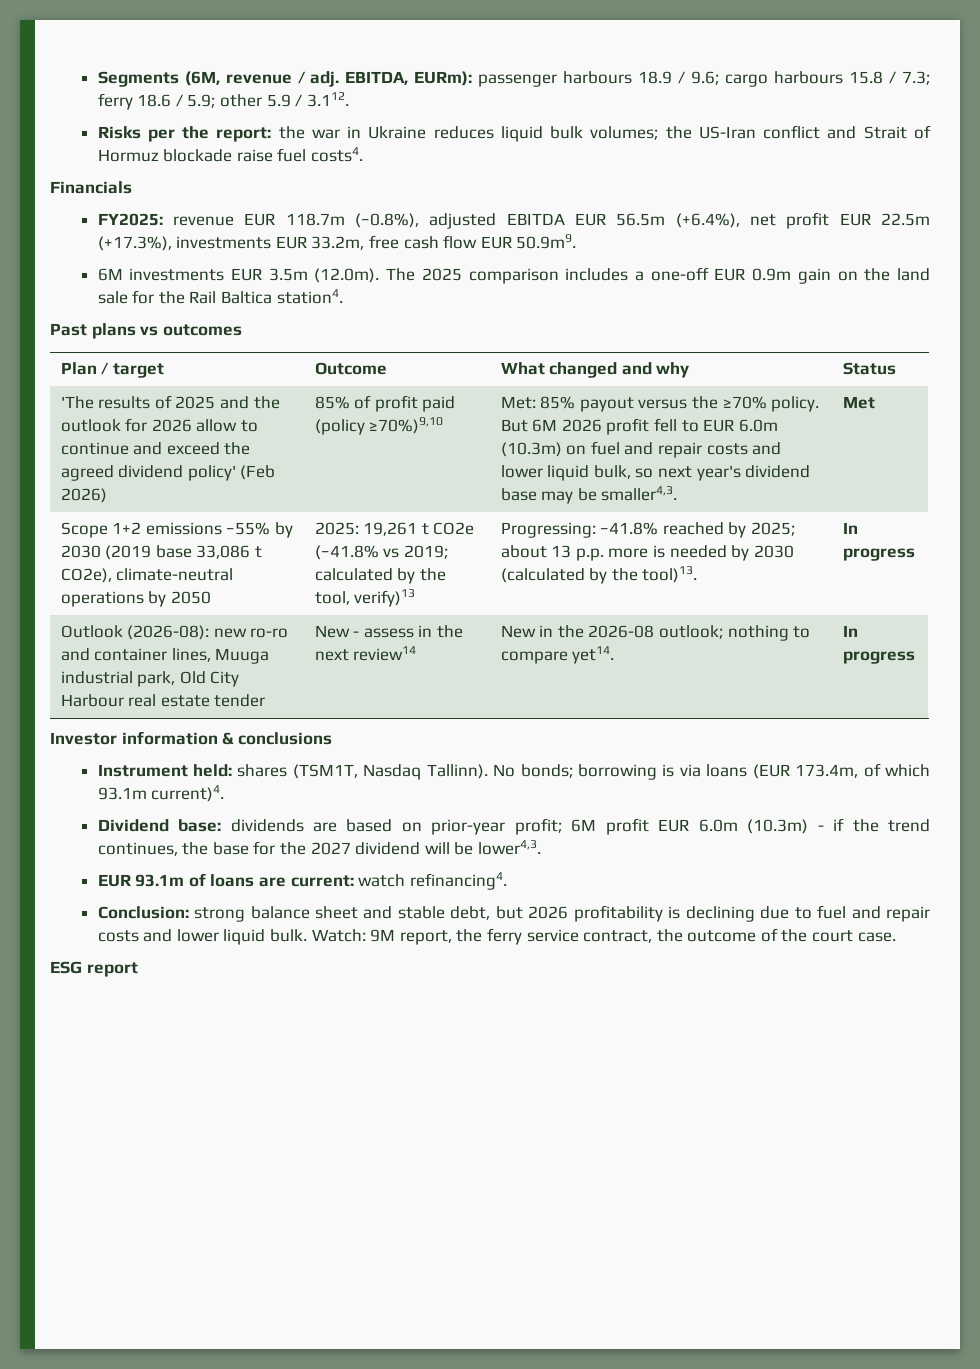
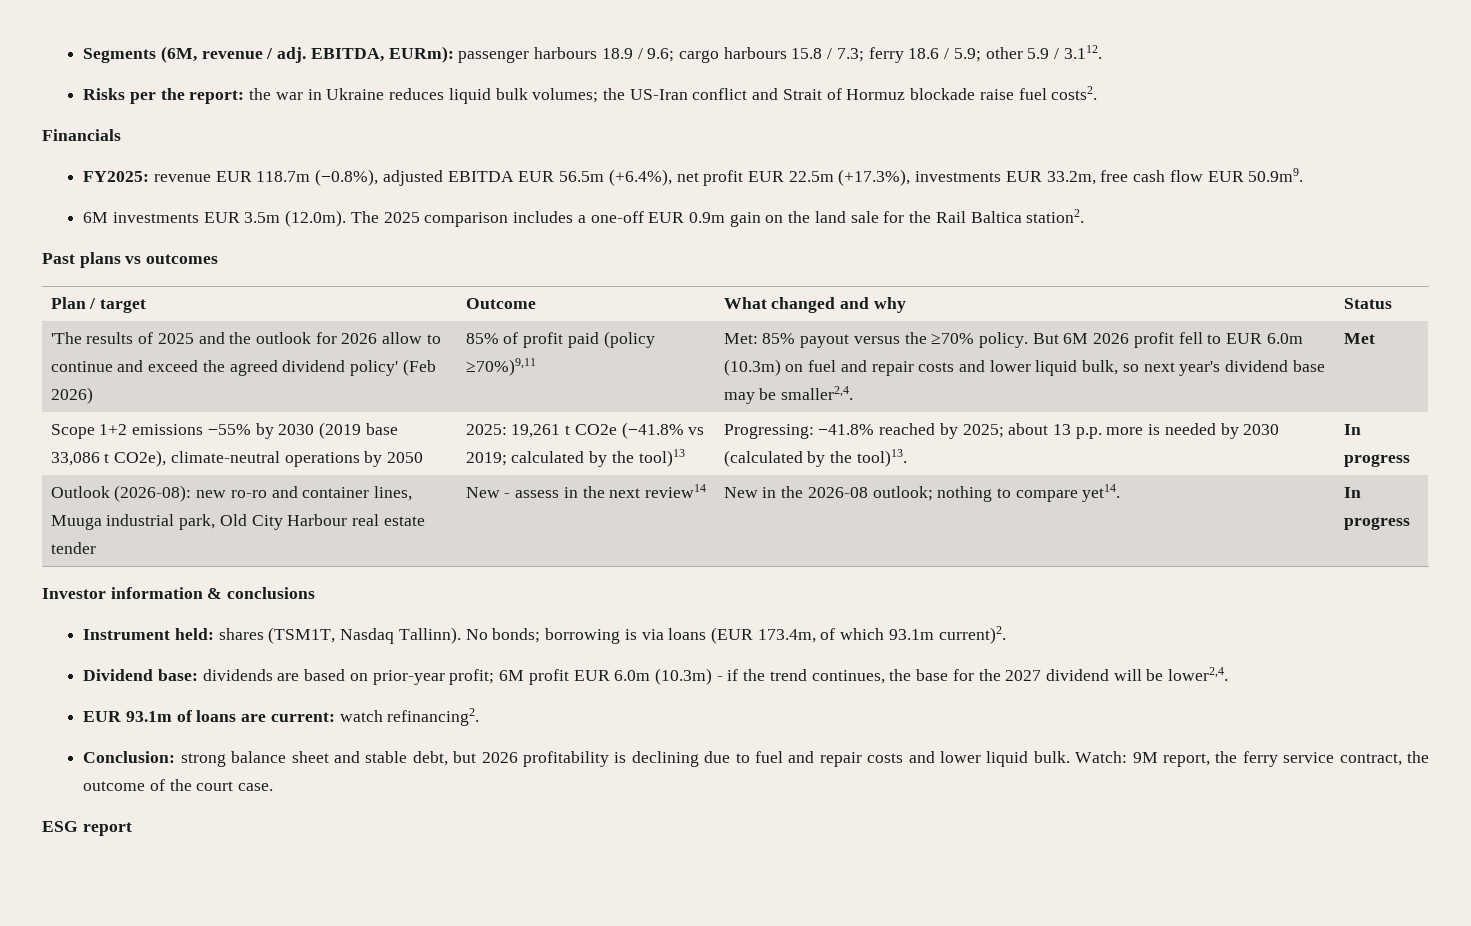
[310,147,363,162] costs4. -> [1051,86,1098,100] costs2.
[276,289,343,304] station4. -> [1026,209,1085,223] station2.
[369,417,444,434] ≥70%)9,10 -> [465,358,536,376] ≥70%)9,11
[601,486,678,501] smaller4,3. -> [781,386,854,400] smaller2,4.
[314,589,416,607] tool, verify)13 -> [638,449,685,467] tool)13
[151,785,225,802] current)4. -> [938,626,1006,644] current)2.
[477,840,541,855] lower4,3. -> [1168,667,1229,681] lower2,4.
[409,872,507,890] refinancing4. -> [387,708,480,726] refinancing2.

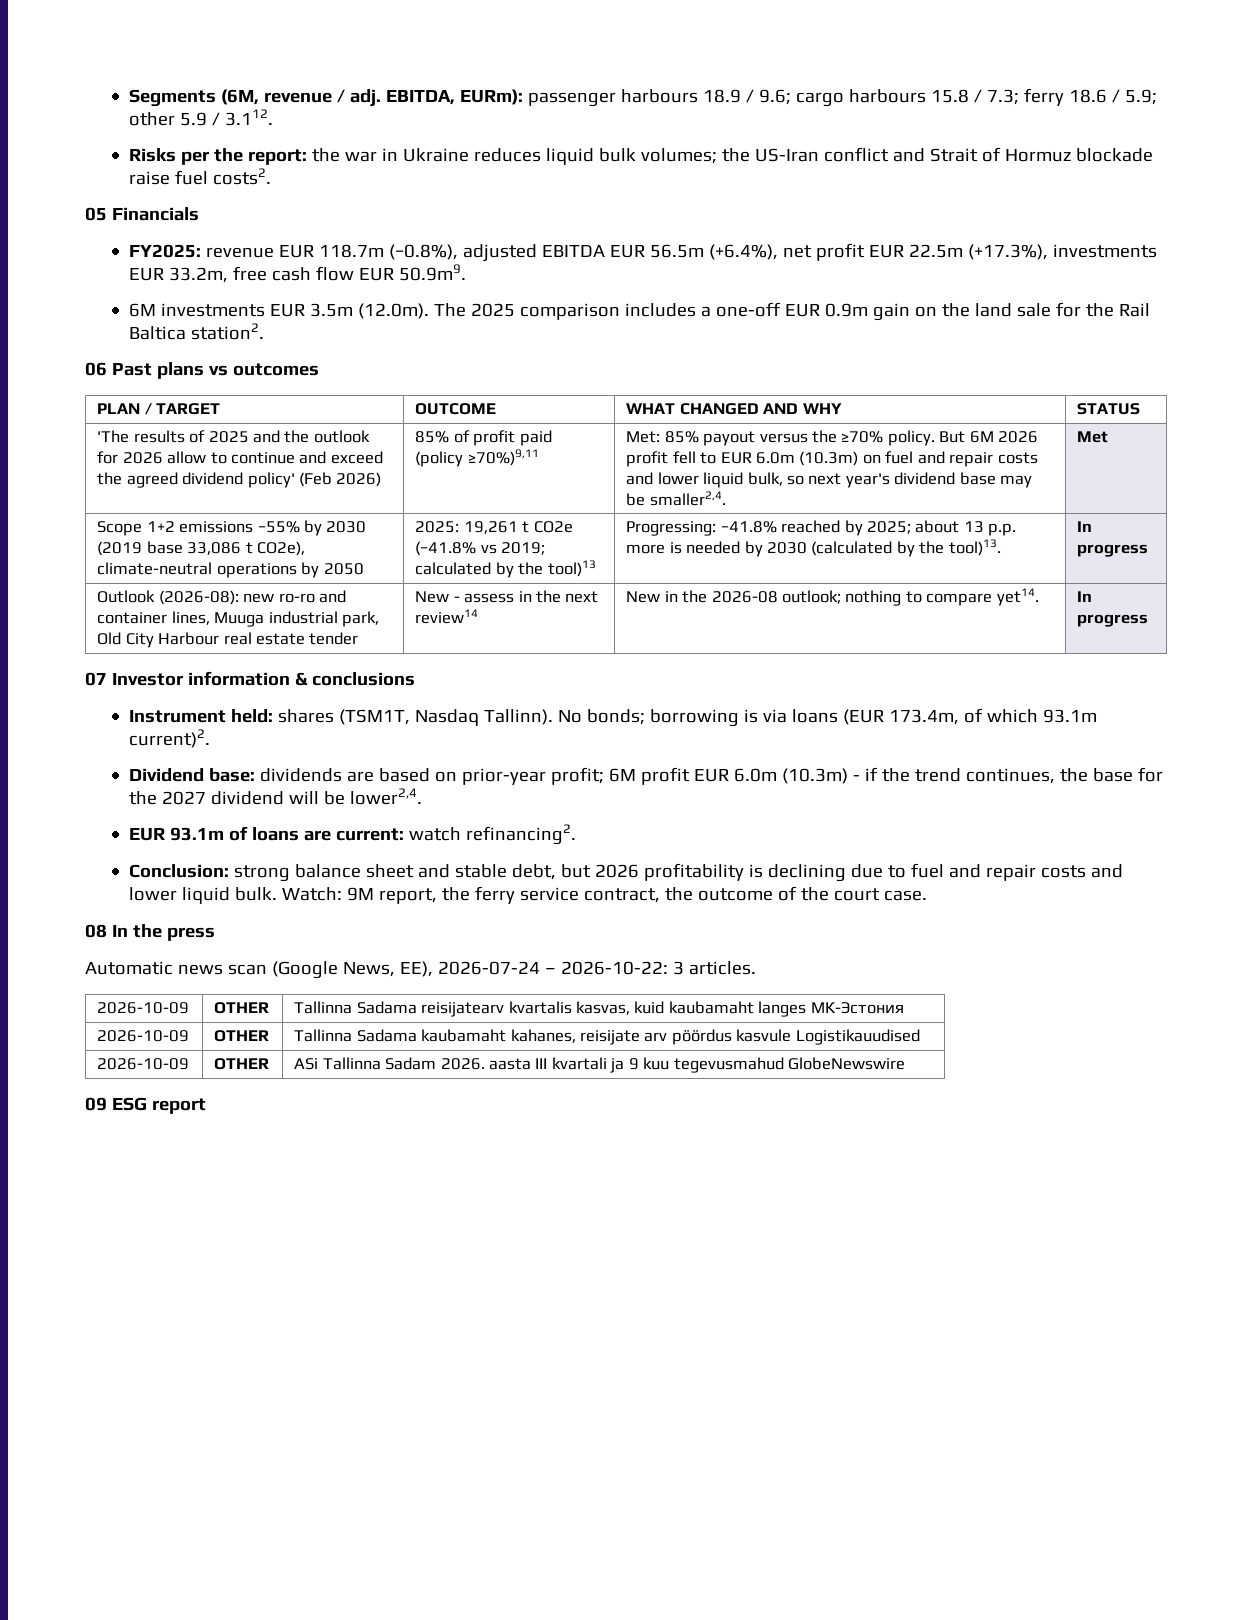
(1098, 93) none -> [85,207,107,221] 05
(1085, 216) none -> [85,362,107,376] 06
[50,297,147,313] [465,298,536,309] [723,297,906,313] [1343,298,1392,309] Plan / target | Outcome | What changed and why | Status -> [97,403,221,415] [415,403,497,415] [626,403,842,415] [1077,403,1141,415] PLAN / TARGET | OUTCOME | WHAT CHANGED AND WHY | STATUS
(1410, 523) none -> [85,672,107,686] 07
(274, 787) none -> [85,924,215,941] [85,961,756,979] [97,1002,190,1014] [214,1002,270,1014] [294,1001,904,1017] [97,1030,190,1042] [214,1030,270,1042] [294,1029,920,1045] [97,1058,190,1070] [214,1058,270,1070] [294,1057,906,1073] [85,1097,107,1111] 08 In the press // Automatic news scan (Google News, EE), 2026-07-24 – 2026-10-22: 3 articles. // 2026-10-09 | OTHER | Tallinna Sadama reisijatearv kvartalis kasvas, kuid kaubamaht langes МК-Эстония // 2026-10-09 | OTHER | Tallinna Sadama kaubamaht kahanes, reisijate arv pöördus kasvule Logistikauudised // 2026-10-09 | OTHER | ASi Tallinna Sadam 2026. aasta III kvartali ja 9 kuu tegevusmahud GlobeNewswire // 09

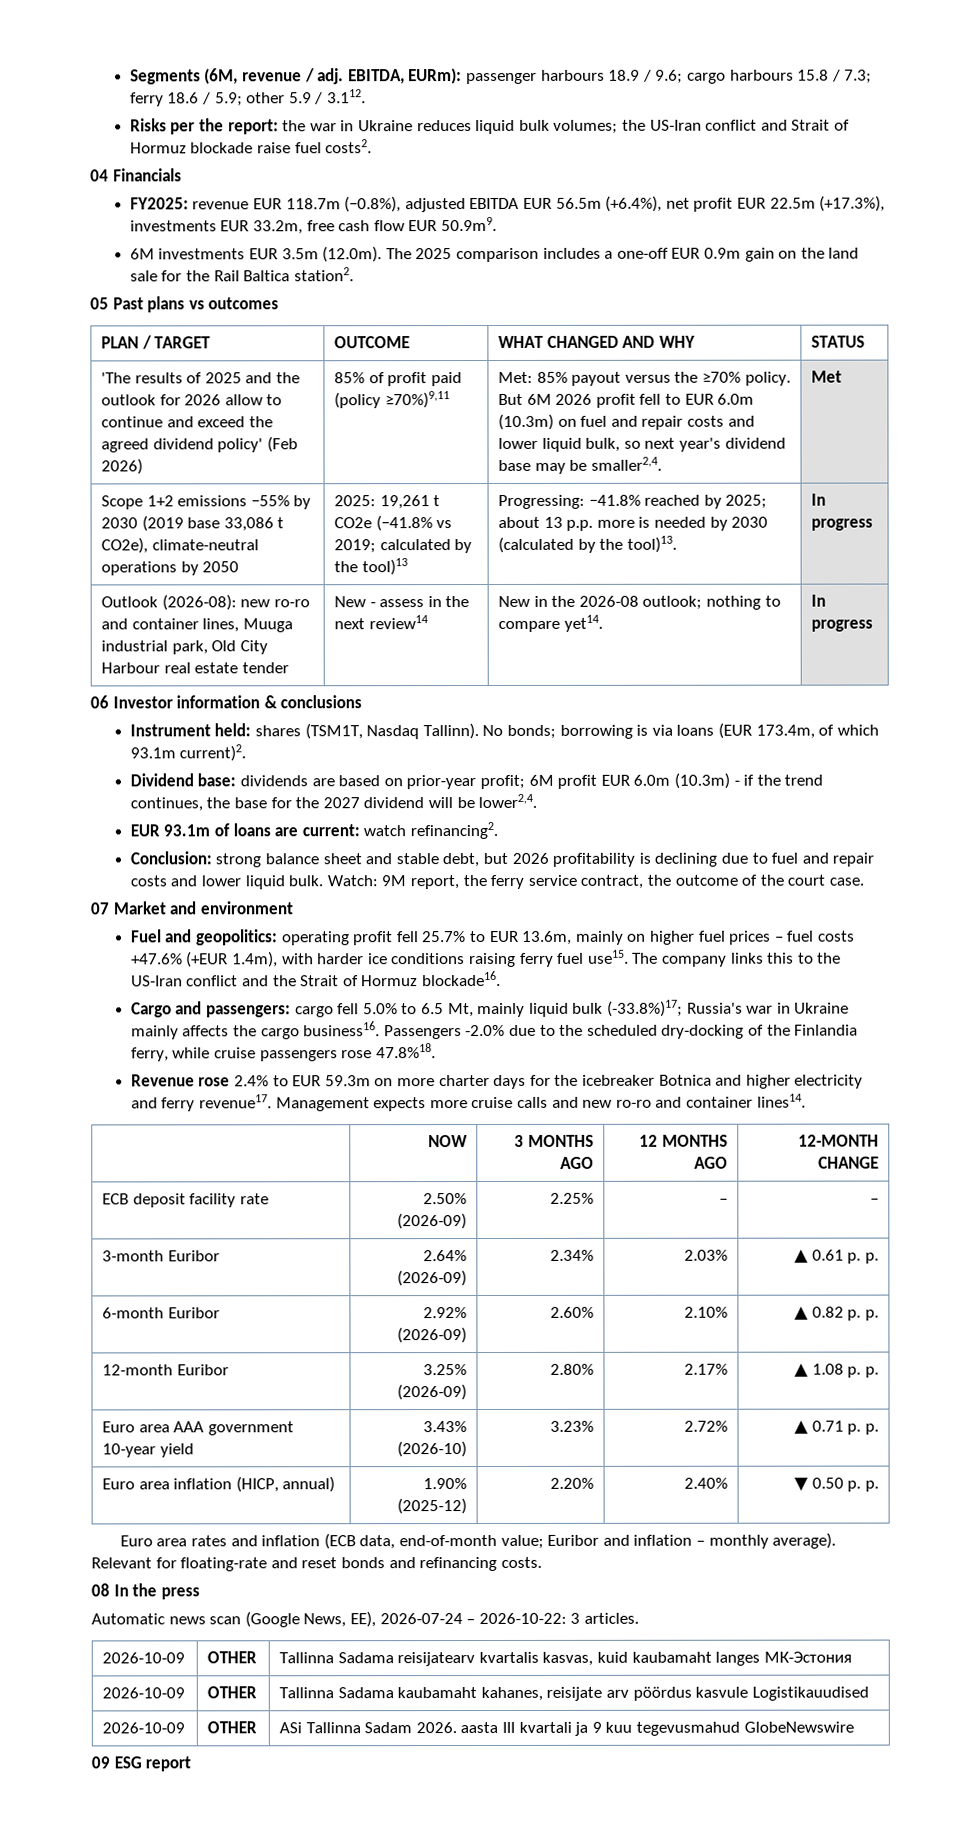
[85,207,107,221] 05 -> [90,169,109,182] 04
[85,362,107,376] 06 -> [90,297,109,310] 05
[85,672,107,686] 07 -> [90,695,109,709] 06
(927, 895) none -> [90,901,293,915] [130,929,855,946] [130,949,842,968] [130,970,501,987] [130,999,850,1018] [130,1021,859,1040] [130,1043,436,1062] [130,1074,864,1089] [130,1093,806,1112] [427,1135,468,1148] [514,1134,594,1147] [559,1156,594,1169] [639,1134,728,1147] [693,1156,728,1169] [797,1134,879,1147] [817,1156,879,1169] [102,1193,269,1208] [422,1193,467,1205] [396,1213,467,1230] [549,1192,594,1204] [718,1198,728,1204] [869,1198,879,1204] [102,1250,220,1262] [422,1250,467,1262] [396,1270,467,1287] [549,1249,594,1261] [683,1249,728,1261] [794,1249,879,1264] [102,1307,220,1319] [422,1307,467,1319] [396,1327,467,1344] [549,1306,594,1318] [683,1306,728,1318] [794,1306,879,1321] [102,1364,229,1376] [422,1364,467,1376] [396,1384,467,1401] [549,1363,594,1375] [683,1363,728,1375] [794,1363,879,1378] [102,1421,294,1436] [102,1443,194,1458] [422,1421,467,1433] [396,1441,467,1458] [549,1420,594,1432] [683,1420,728,1432] [794,1420,879,1435] [102,1476,336,1493] [422,1478,467,1490] [396,1498,467,1515] [549,1477,594,1489] [683,1477,728,1489] [794,1477,879,1492] [119,1532,837,1550] [91,1556,542,1572] // 07 Market and environment // Fuel and geopolitics: operating profit fell 25.7% to EUR 13.6m, mainly on higher fuel prices – fuel costs +47.6% (+EUR 1.4m), with harder ice conditions raising ferry fuel use15. The company links this to the US-Iran conflict and the Strait of Hormuz blockade16. // Cargo and passengers: cargo fell 5.0% to 6.5 Mt, mainly liquid bulk (-33.8%)17; Russia's war in Ukraine mainly affects the cargo business16. Passengers -2.0% due to the scheduled dry-docking of the Finlandia ferry, while cruise passengers rose 47.8%18. // Revenue rose 2.4% to EUR 59.3m on more charter days for the icebreaker Botnica and higher electricity and ferry revenue17. Management expects more cruise calls and new ro-ro and container lines14. // | NOW | 3 MONTHS AGO | 12 MONTHS AGO | 12-MONTH CHANGE // ECB deposit facility rate | 2.50% (2026-09) | 2.25% | – | – // 3-month Euribor | 2.64% (2026-09) | 2.34% | 2.03% | ▲ 0.61 p. p. // 6-month Euribor | 2.92% (2026-09) | 2.60% | 2.10% | ▲ 0.82 p. p. // 12-month Euribor | 3.25% (2026-09) | 2.80% | 2.17% | ▲ 1.08 p. p. // Euro area AAA government 10-year yield | 3.43% (2026-10) | 3.23% | 2.72% | ▲ 0.71 p. p. // Euro area inflation (HICP, annual) | 1.90% (2025-12) | 2.20% | 2.40% | ▼ 0.50 p. p. // Euro area rates and inflation (ECB data, end-of-month value; Euribor and inflation – monthly average). Relevant for floating-rate and reset bonds and refinancing costs.

